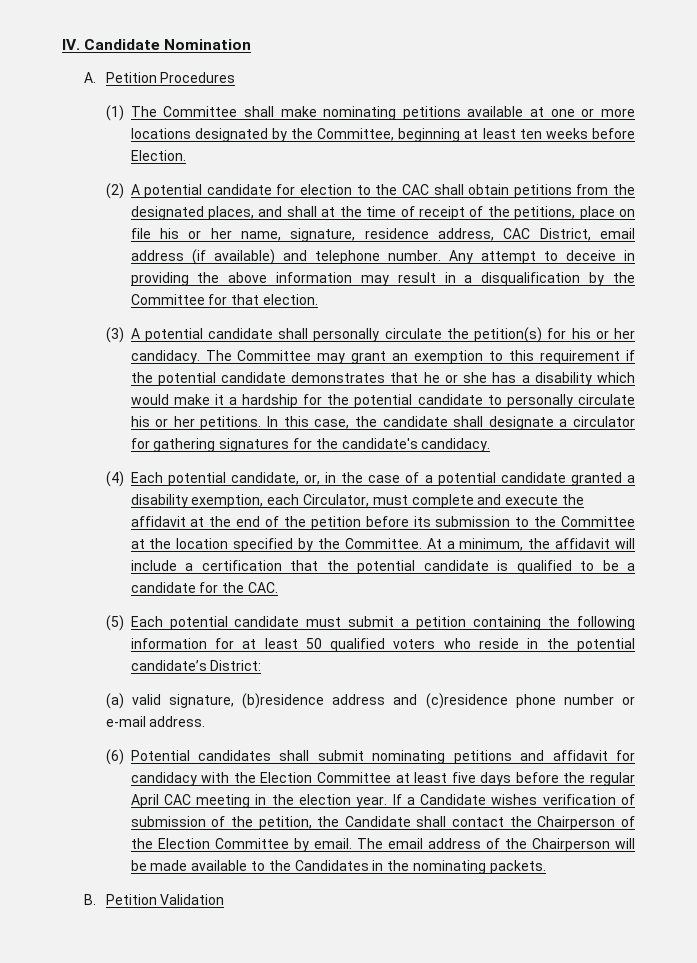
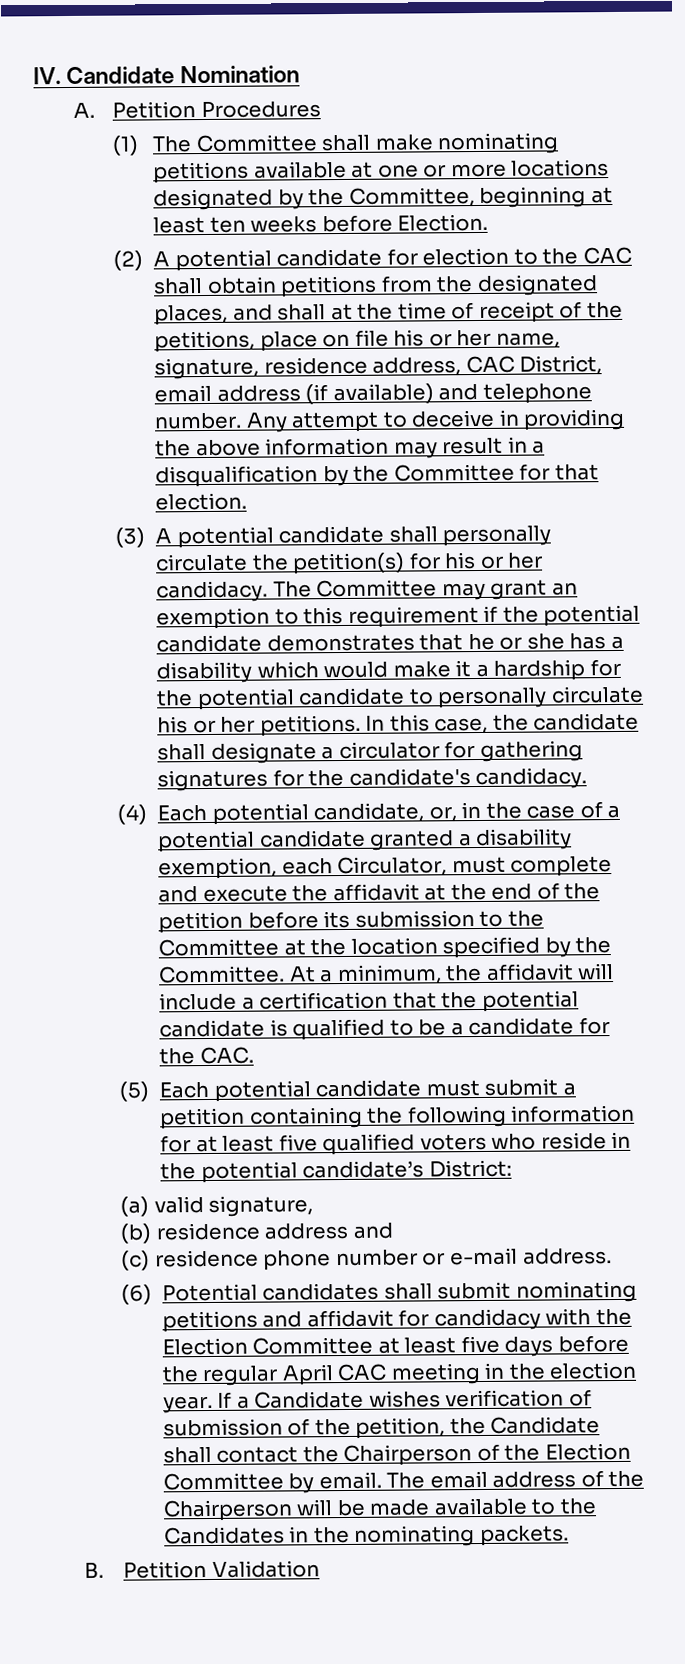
[305,638,322,649] 50 -> [278,1134,318,1152] five
[242,693,325,709] (b)residence -> [120,1222,260,1244] // (b) residence
[425,693,508,709] (c)residence -> [121,1249,259,1271] // (c) residence

